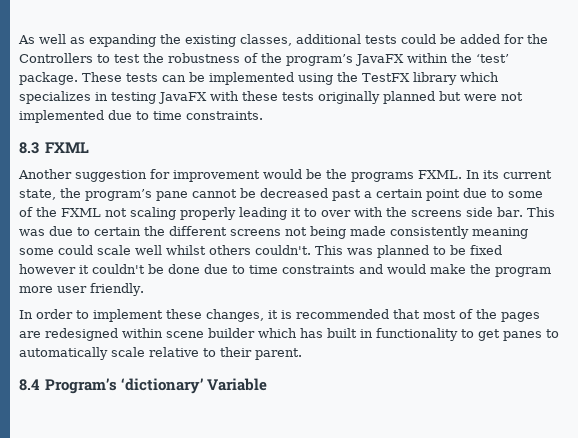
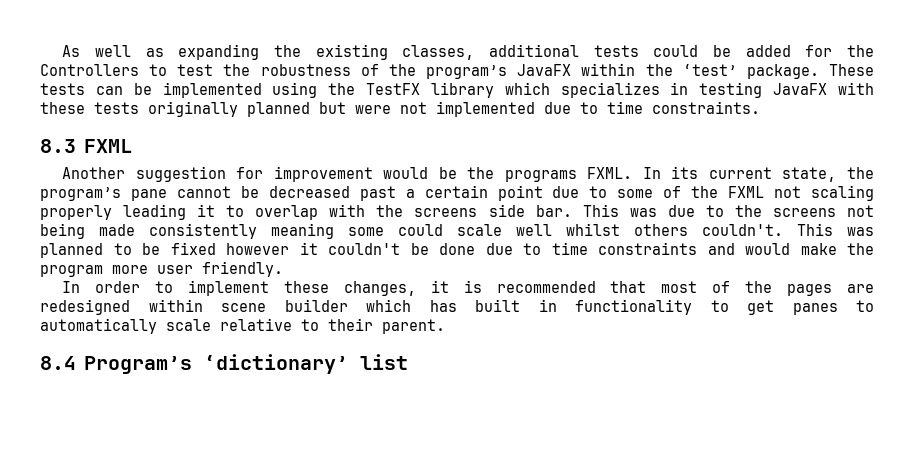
[321,210,351,217] over -> [255,205,319,220] overlap
[94,226,227,236] certain the different -> [734,205,762,217] the
[207,378,268,391] Variable -> [359,354,408,370] list

